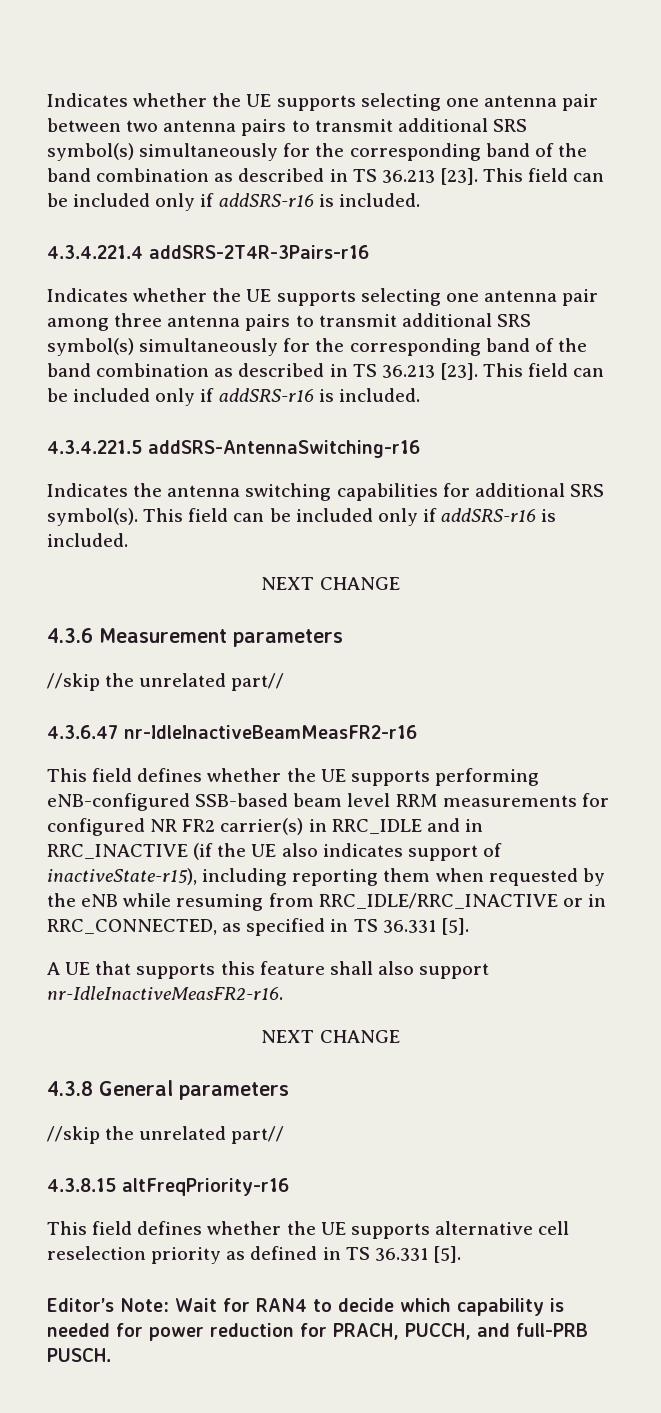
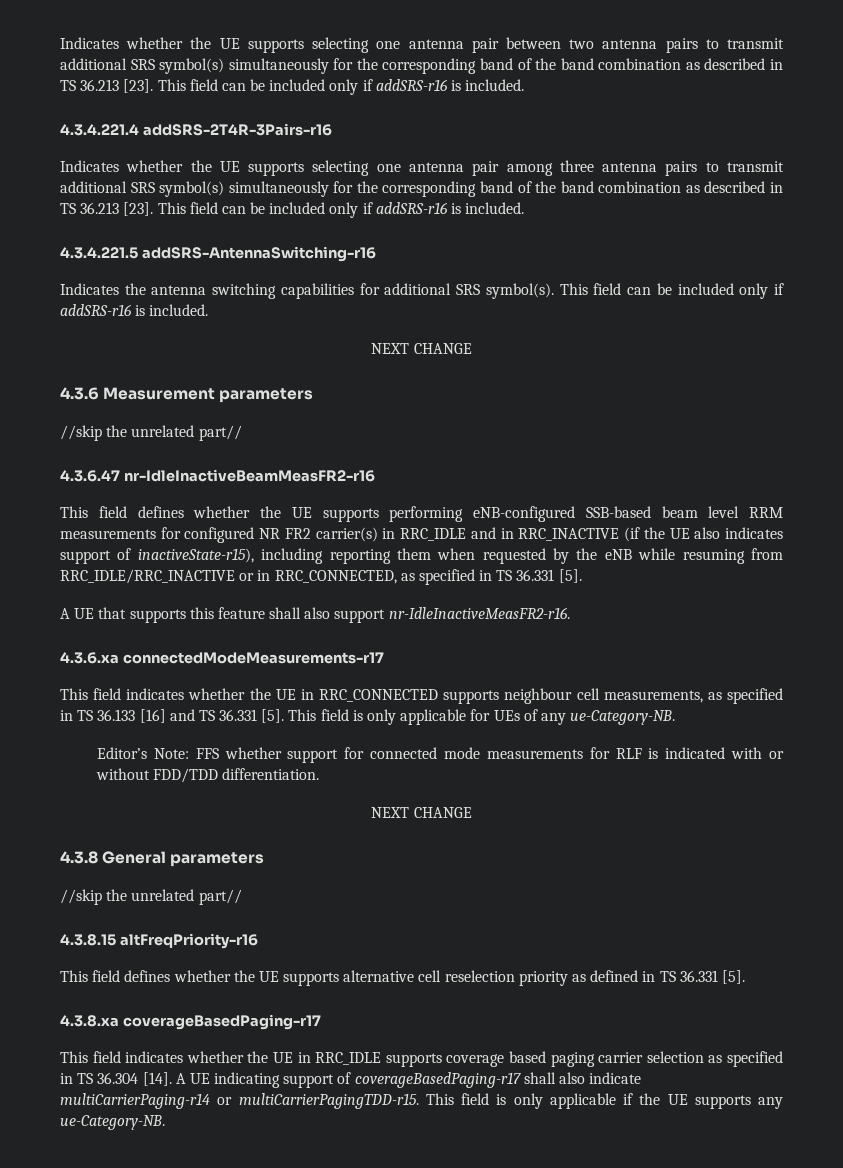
(283, 993) none -> [60,652,384,664] [60,688,784,704] [60,709,676,725] [97,747,785,763] [96,768,320,783] // 4.3.6.xa connectedModeMeasurements-r17 // This field indicates whether the UE in RRC_CONNECTED supports neighbour cell measurements, as specified in TS 36.133 [16] and TS 36.331 [5]. This field is only applicable for UEs of any ue-Category-NB. // Editor’s Note: FFS whether support for connected mode measurements for RLF is indicated with or without FDD/TDD differentiation.
[47,1298,564,1316] [47,1323,588,1341] [47,1348,111,1362] Editor’s Note: Wait for RAN4 to decide which capability is needed for power reduction for PRACH, PUCCH, and full-PRB PUSCH. -> [60,1014,321,1030] [60,1051,784,1067] [60,1072,642,1088] [60,1093,783,1109] [60,1115,165,1130] 4.3.8.xa coverageBasedPaging-r17 // This field indicates whether the UE in RRC_IDLE supports coverage based paging carrier selection as specified in TS 36.304 [14]. A UE indicating support of coverageBasedPaging-r17 shall also indicate multiCarrierPaging-r14 or multiCarrierPagingTDD-r15. This field is only applicable if the UE supports any ue-Category-NB.

